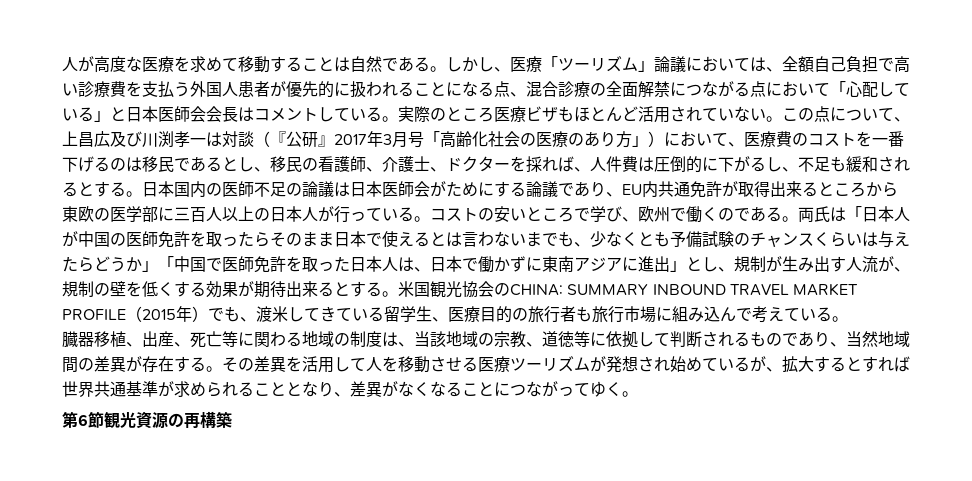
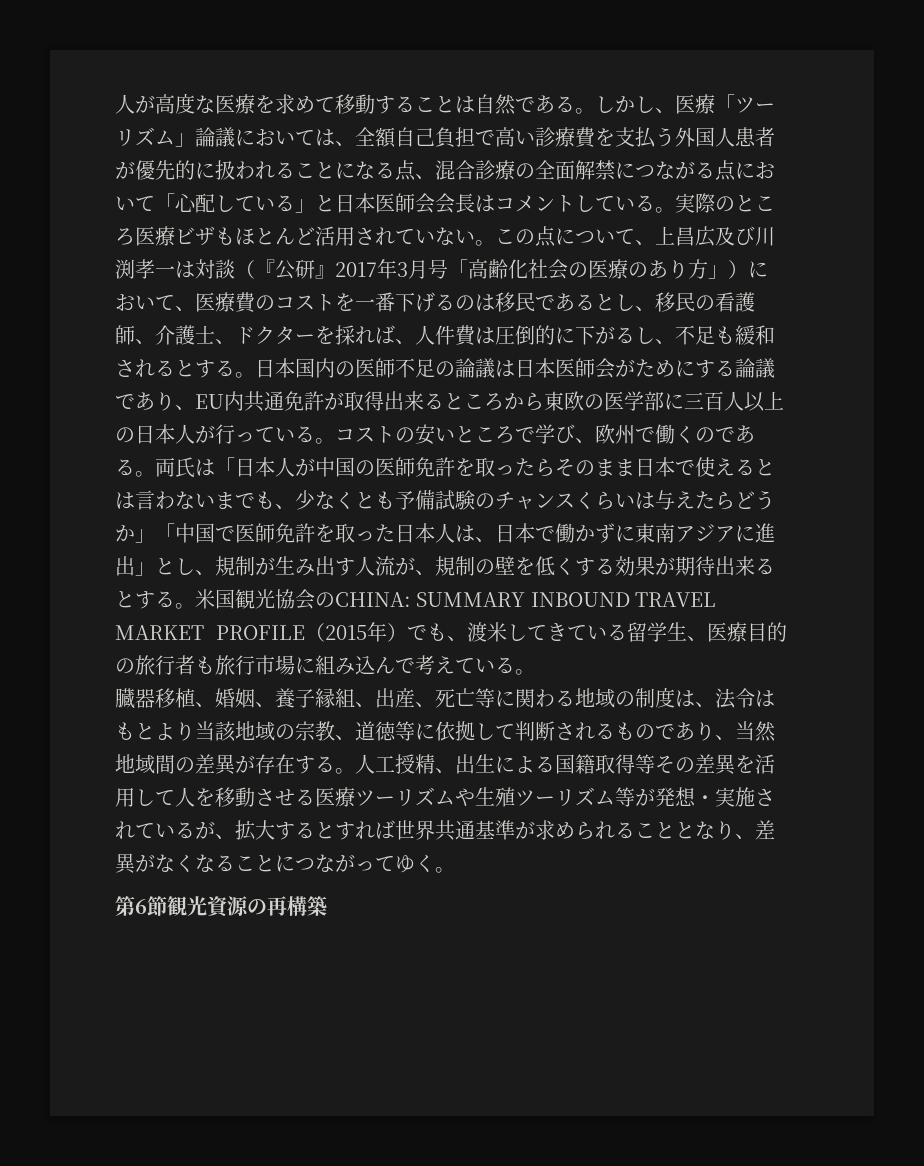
(142, 344) none -> [215,688,375,708] 婚姻、養子縁組、
(414, 344) none -> [715,688,775,709] [115,722,195,741] 法令はもとより
(222, 369) none -> [355,754,655,774] 人工授精、出生による国籍取得等
[590,356,702,373] が発想され始め -> [455,787,775,807] [115,821,135,840] や生殖ツーリズム等が発想・実施され

